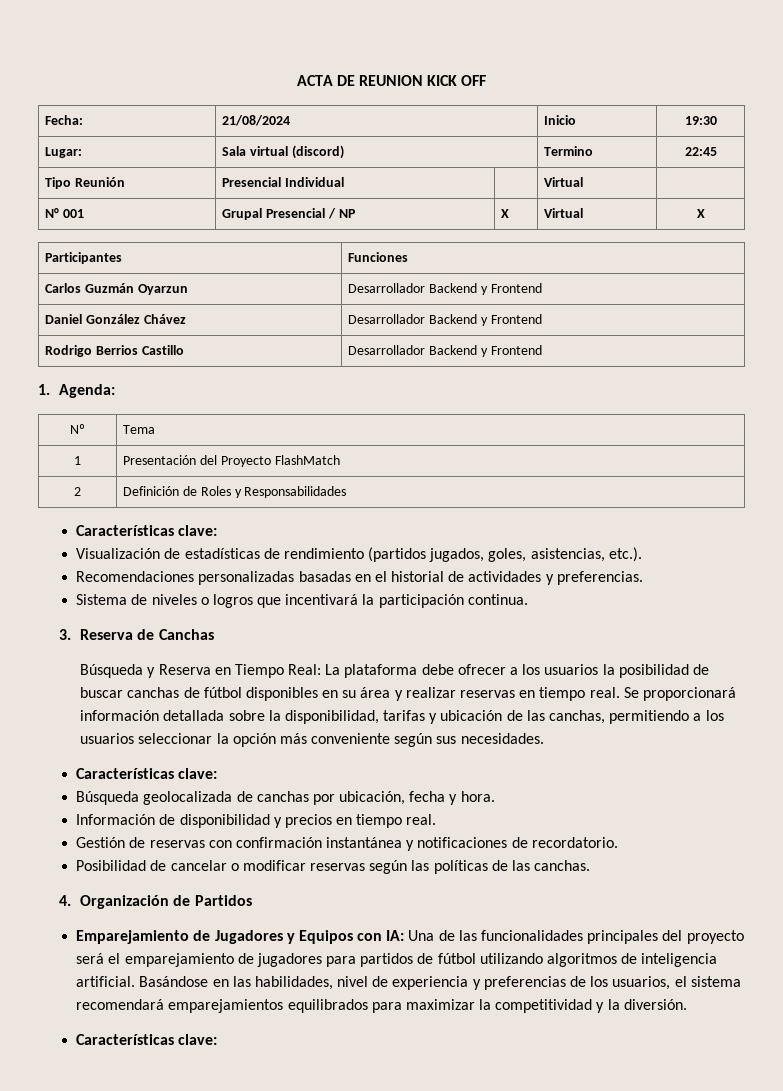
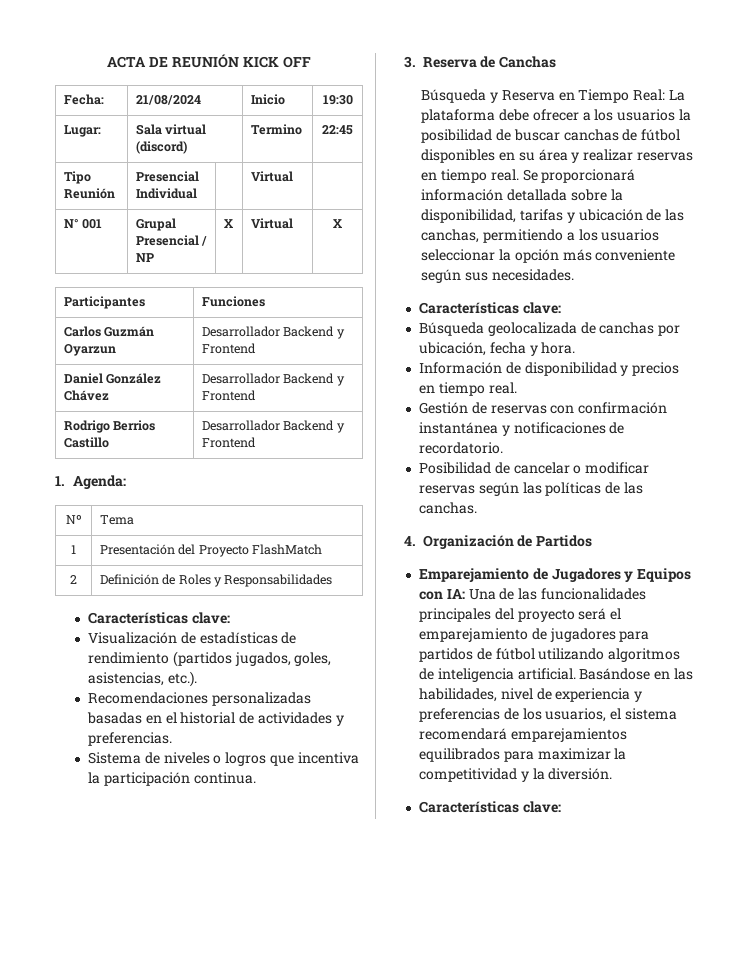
[359,75,423,86] REUNION -> [172,54,239,68] REUNIÓN
[285,594,359,605] incentivará -> [297,752,359,764] incentiva

